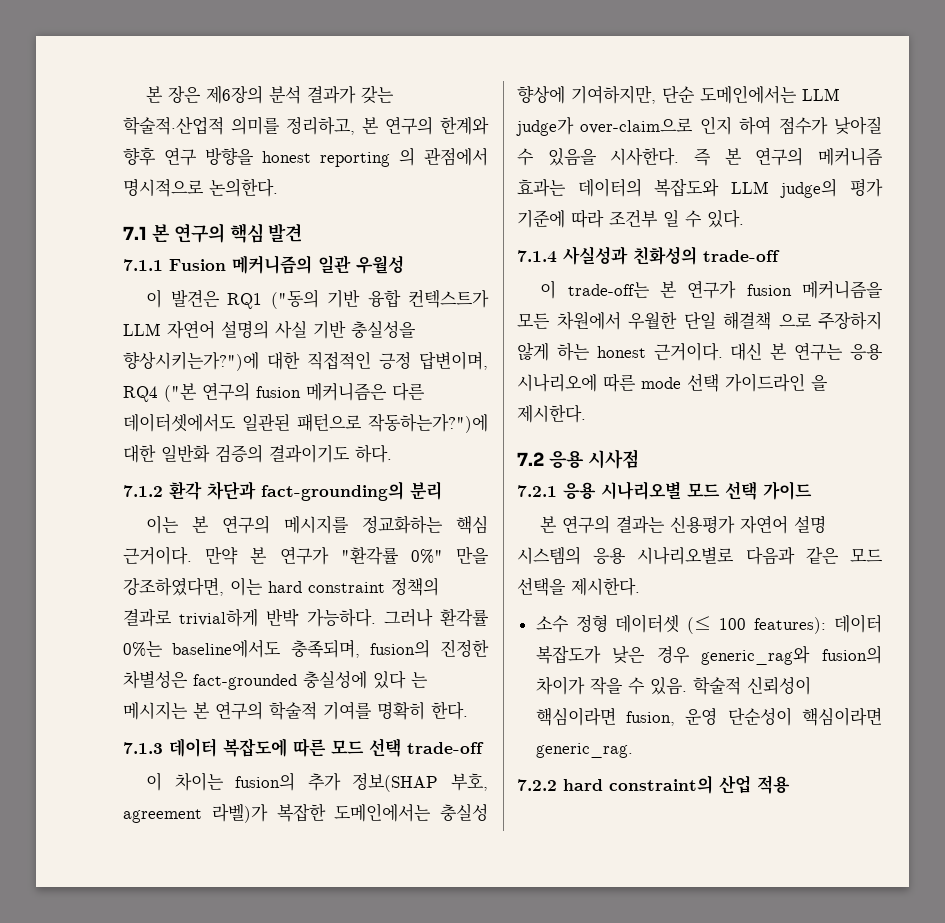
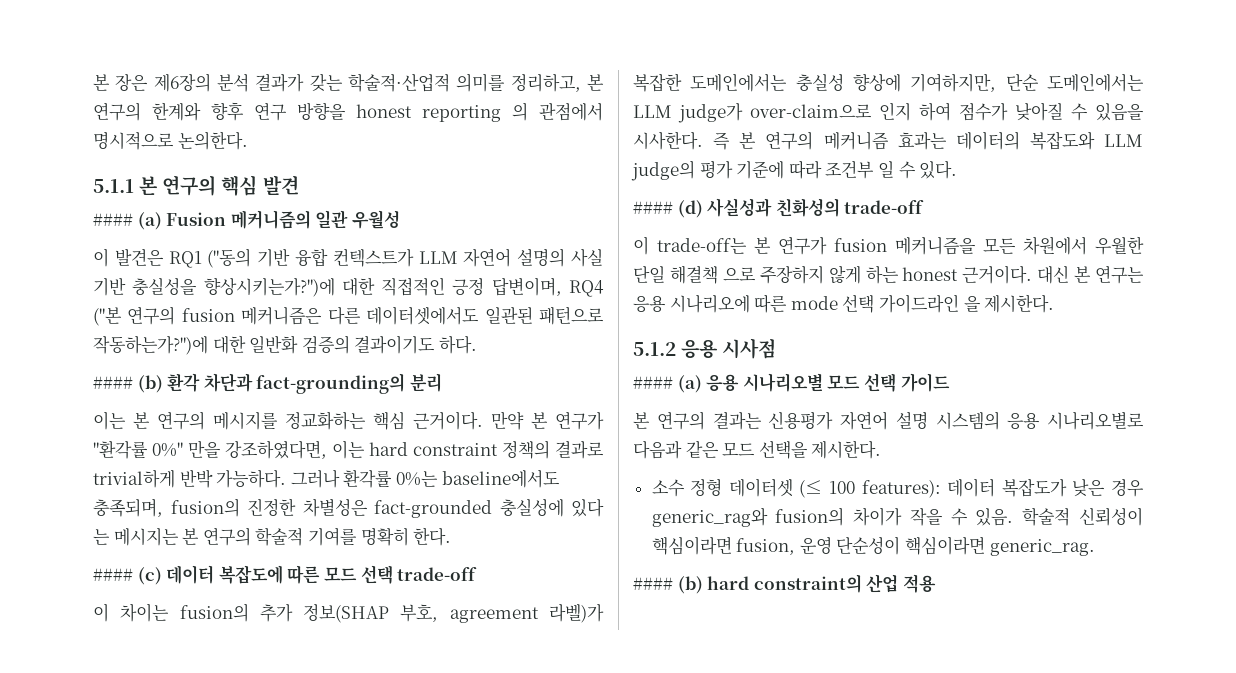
[123,226,147,240] 7.1 -> [93,179,134,193] 5.1.1
[123,259,163,271] 7.1.1 -> [93,212,162,230] #### (a)
[123,485,163,497] 7.1.2 -> [93,375,163,393] #### (b)
[123,742,163,754] 7.1.3 -> [93,567,162,585] #### (c)
[517,250,557,263] 7.1.4 -> [633,200,703,218] #### (d)
[517,452,544,466] 7.2 -> [633,342,676,356] 5.1.2
[517,485,557,497] 7.2.1 -> [633,375,702,393] #### (a)
[517,779,557,791] 7.2.2 -> [633,576,703,594] #### (b)

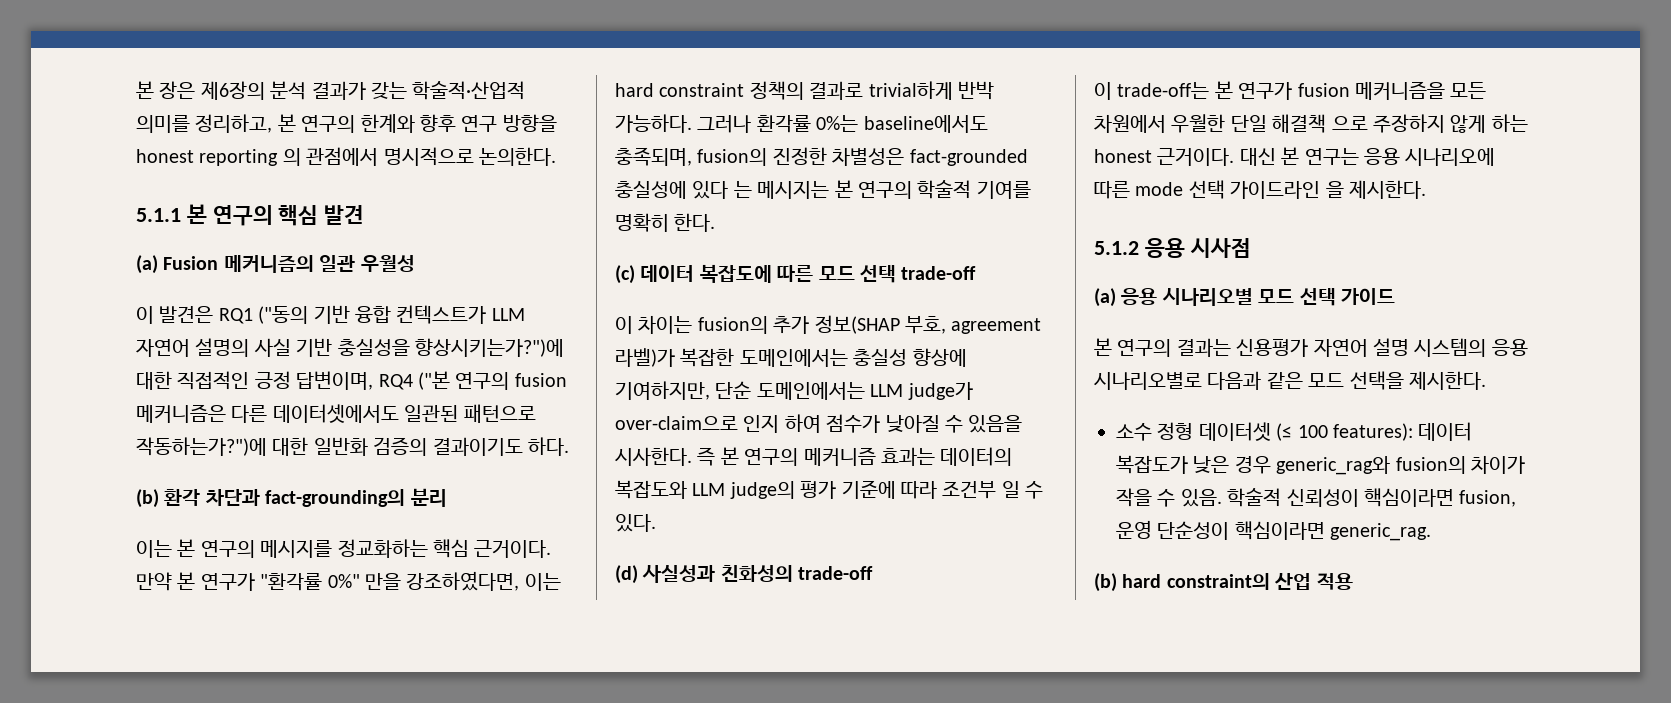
[93,213,133,226] #### -> (365, 215) none
[93,376,133,389] #### -> (569, 446) none
[93,568,133,581] #### -> (716, 222) none
[633,201,673,214] #### -> (656, 523) none
[633,376,673,389] #### -> (1251, 248) none
[633,577,673,590] #### -> (1432, 532) none

